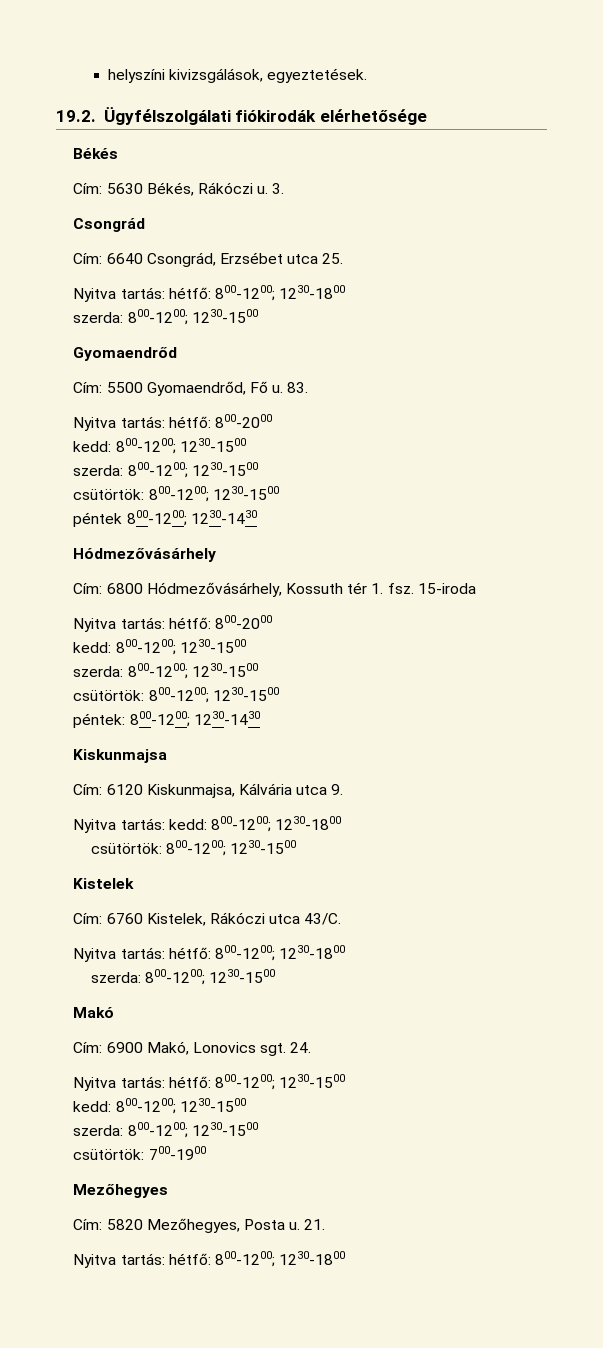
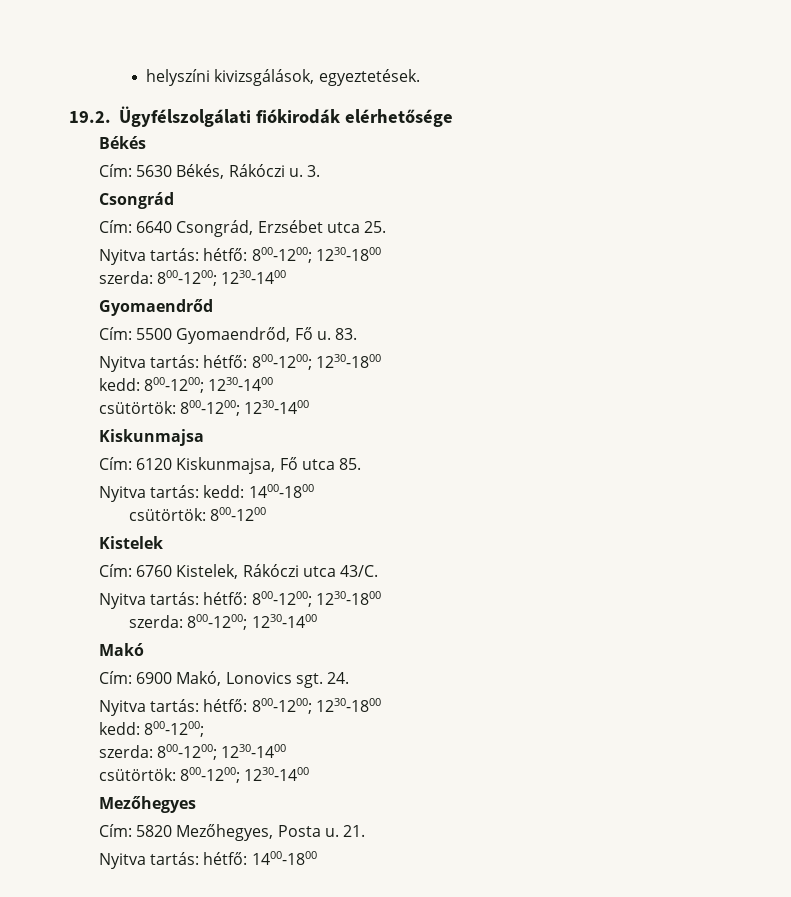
[191,309,258,323] 1230-1500 -> [221,270,287,284] 1230-1400
[214,414,272,428] [73,438,246,454] [73,462,258,478] [73,486,279,502] [73,510,257,527] [73,548,217,562] [73,582,476,597] [73,615,272,632] [73,639,246,655] [73,663,258,679] [73,687,279,703] [73,711,260,728] 800-2000 // kedd: 800-1200; 1230-1500 // szerda: 800-1200; 1230-1500 // csütörtök: 800-1200; 1230-1500 // péntek 800-1200; 1230-1430 // Hódmezővásárhely // Cím: 6800 Hódmezővásárhely, Kossuth tér 1. fsz. 15-iroda // Nyitva tartás: hétfő: 800-2000 // kedd: 800-1200; 1230-1500 // szerda: 800-1200; 1230-1500 // csütörtök: 800-1200; 1230-1500 // péntek: 800-1200; 1230-1430 -> [251,354,381,370] [99,377,274,393] [99,400,310,416] 800-1200; 1230-1800 // kedd: 800-1200; 1230-1400 // csütörtök: 800-1200; 1230-1400
[238,783,344,795] Kálvária utca 9. -> [279,457,361,470] Fő utca 85.
[210,816,342,832] [90,840,297,856] 800-1200; 1230-1800 // csütörtök: 800-1200; 1230-1500 -> [248,484,314,498] [129,507,267,521] 1400-1800 // csütörtök: 800-1200
[209,969,276,983] 1230-1500 -> [251,614,317,628] 1230-1400
[279,1074,346,1088] [73,1098,246,1114] [73,1122,258,1138] [73,1146,206,1160] 1230-1500 // kedd: 800-1200; 1230-1500 // szerda: 800-1200; 1230-1500 // csütörtök: 700-1900 -> [315,698,381,712] [99,721,205,737] [99,744,287,760] [99,767,310,783] 1230-1800 // kedd: 800-1200; // szerda: 800-1200; 1230-1400 // csütörtök: 800-1200; 1230-1400
[214,1251,346,1267] 800-1200; 1230-1800 -> [251,851,317,865] 1400-1800

